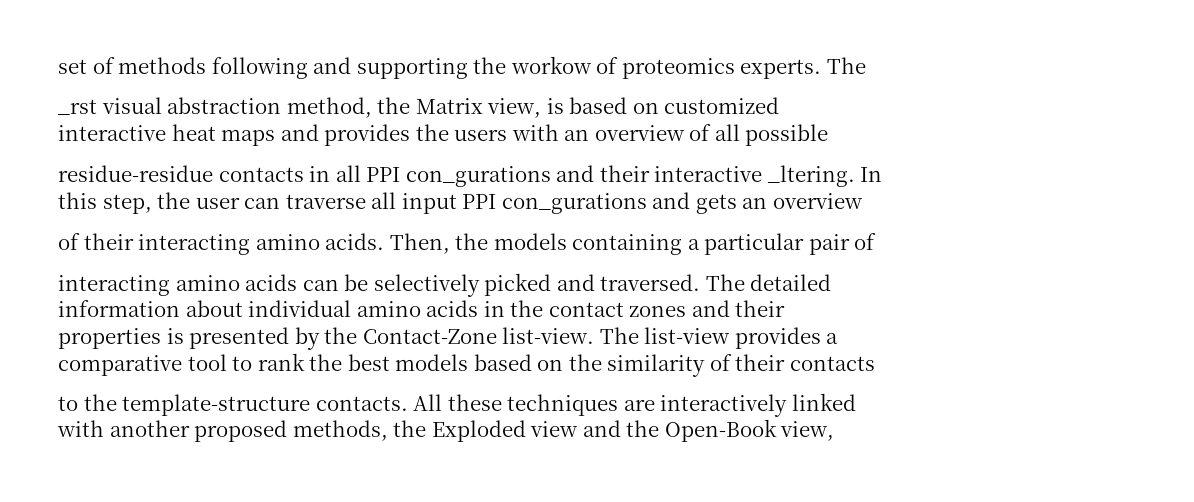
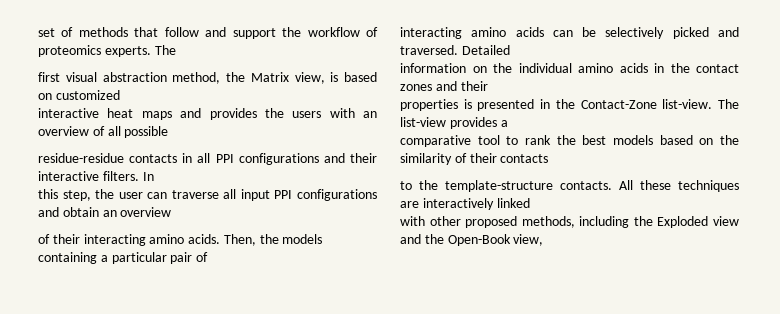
[211,56,592,79] following and supporting the workow -> [134,27,360,39] that follow and support the workflow
[57,99,97,115] _rst -> [38,72,60,82] first
[405,166,551,187] con_gurations -> [238,153,319,165] configurations
[766,165,855,187] _ltering. -> [102,171,139,181] filters.
[501,192,737,214] con_gurations and gets -> [297,189,378,201] [38,207,99,217] configurations and obtain
[705,274,832,291] The detailed -> [461,45,510,55] Detailed
[185,300,243,317] about -> [472,63,512,73] on the
[294,327,320,350] by -> [540,99,551,109] in
[109,420,190,437] another -> [429,216,461,226] other
(388, 430) none -> [579,216,630,228] including

